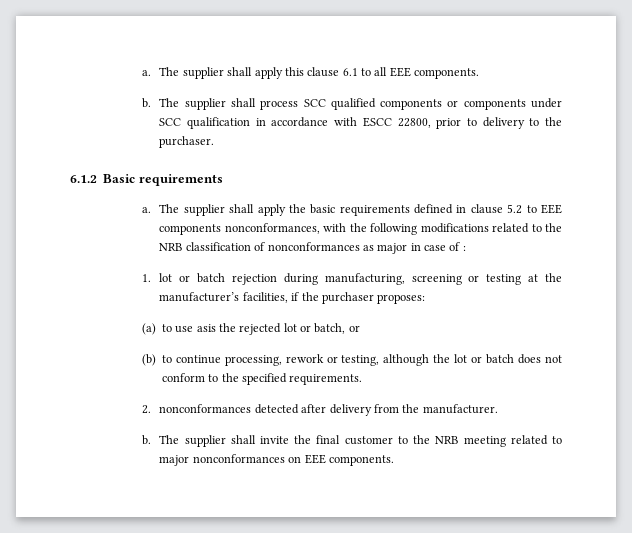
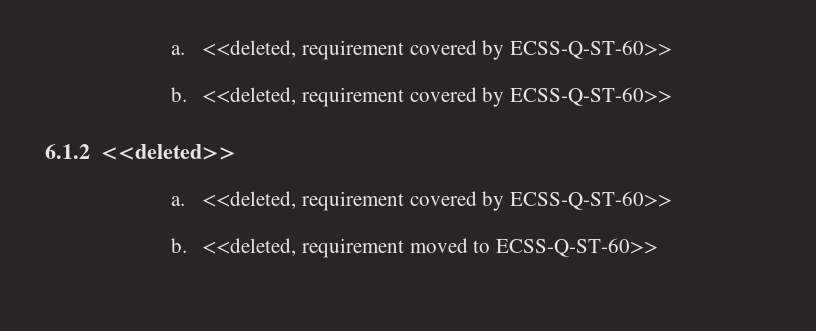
[141,67,480,79] [141,98,562,110] [159,117,562,129] [159,136,215,148] a. The supplier shall apply this clause 6.1 to all EEE components. // b. The supplier shall process SCC qualified components or components under SCC qualification in accordance with ESCC 22800, prior to delivery to the purchaser. -> [170,40,672,60] [170,87,672,107] a. <<deleted, requirement covered by ECSS-Q-ST-60>> // b. <<deleted, requirement covered by ECSS-Q-ST-60>>
[103,174,223,186] [141,204,562,216] [159,223,562,235] [159,242,466,254] [141,273,563,285] [159,292,426,304] [141,323,360,335] [141,354,563,366] [161,373,363,385] [141,404,498,416] [141,435,563,447] [159,454,394,466] Basic requirements // a. The supplier shall apply the basic requirements defined in clause 5.2 to EEE components nonconformances, with the following modifications related to the NRB classification of nonconformances as major in case of : // 1. lot or batch rejection during manufacturing, screening or testing at the manufacturer’s facilities, if the purchaser proposes: // (a) to use asis the rejected lot or batch, or // (b) to continue processing, rework or testing, although the lot or batch does not conform to the specified requirements. // 2. nonconformances detected after delivery from the manufacturer. // b. The supplier shall invite the final customer to the NRB meeting related to major nonconformances on EEE components. -> [100,144,236,160] [170,191,672,211] [170,238,658,258] <<deleted>> // a. <<deleted, requirement covered by ECSS-Q-ST-60>> // b. <<deleted, requirement moved to ECSS-Q-ST-60>>

